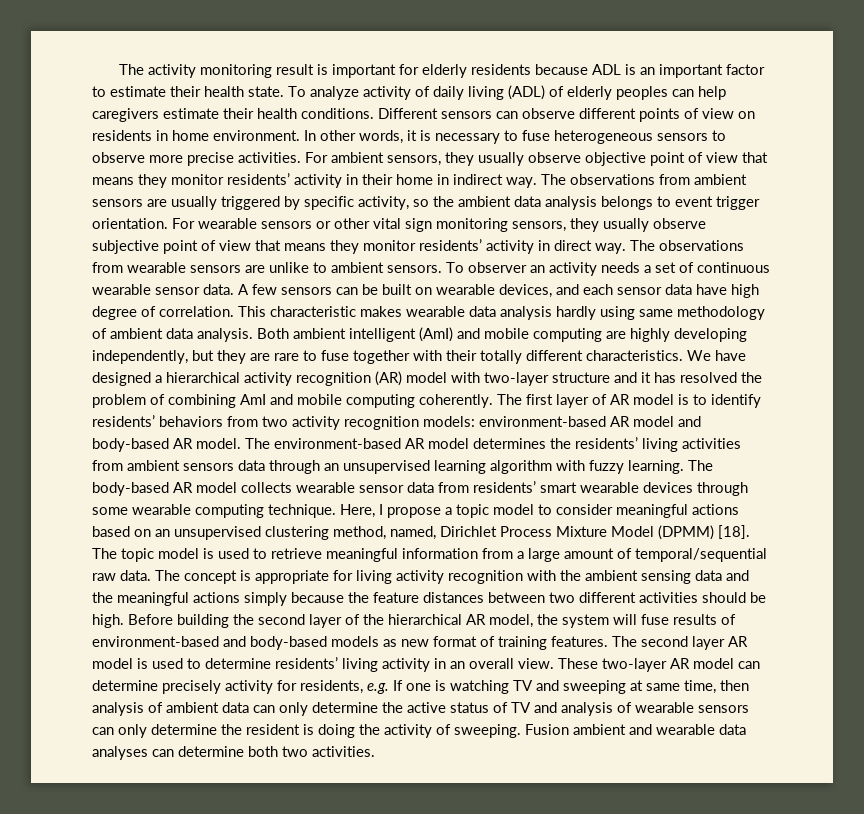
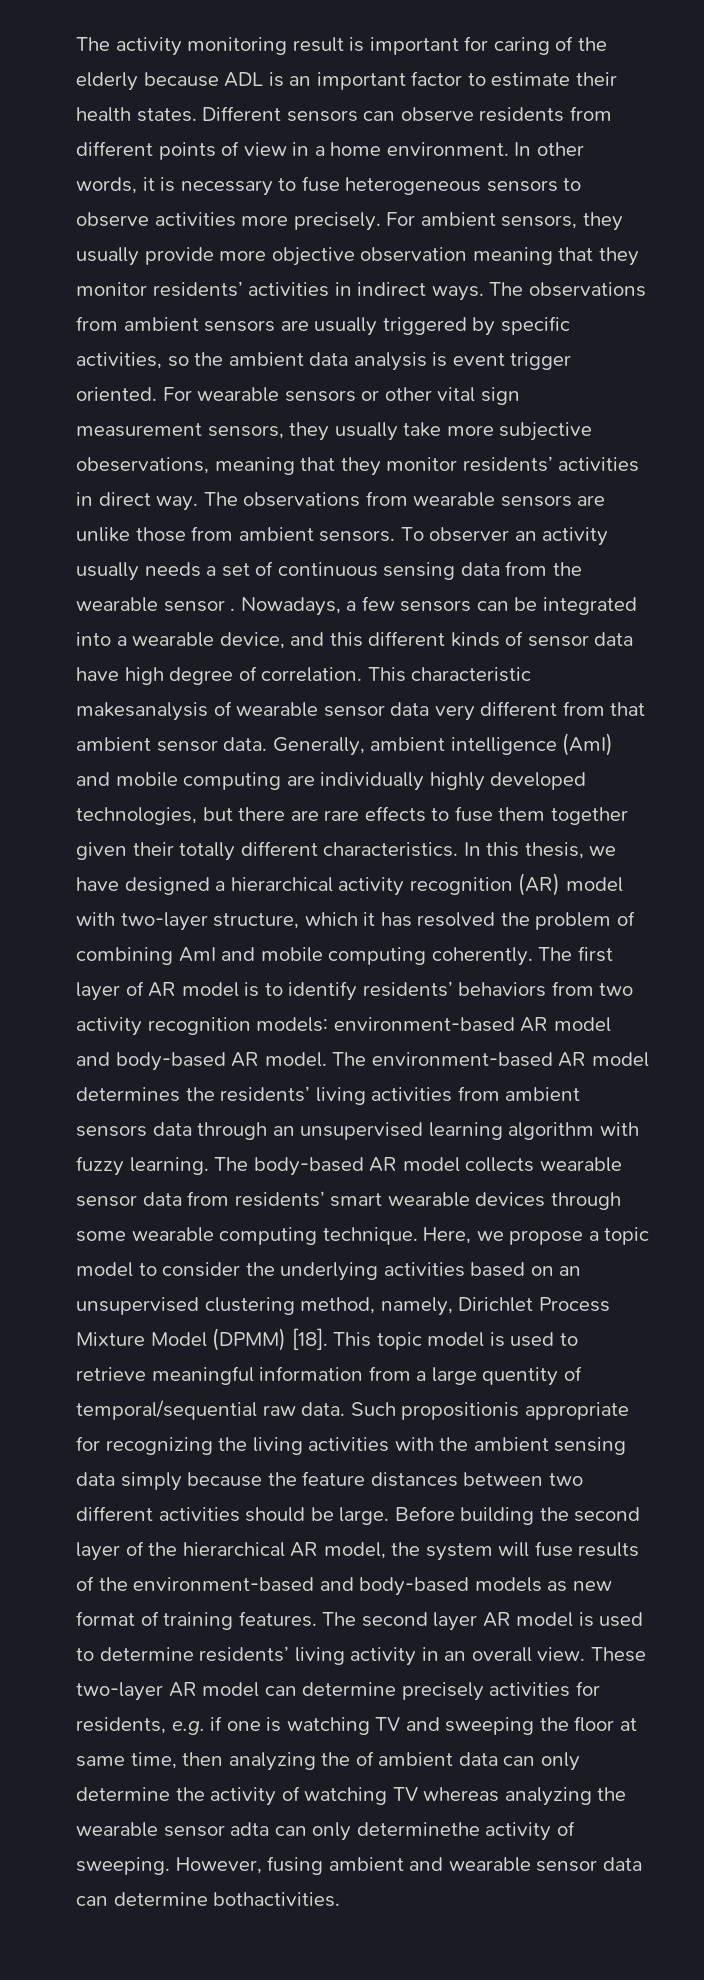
[421,64,531,78] elderly residents -> [493,36,607,55] [76,72,138,91] caring of the elderly
[248,85,726,100] [92,108,374,122] state. To analyze activity of daily living (ADL) of elderly peoples can help caregivers estimate their health conditions. -> [136,108,197,122] states.
(575, 113) none -> [479,106,612,122] residents from
[738,111,755,119] [92,130,168,141] on residents in -> [292,142,325,156] in a
[149,152,301,166] more precise activities. -> [154,212,381,231] activities more precisely.
[528,152,768,166] [92,173,433,188] observe objective point of view that means they monitor residents’ activity in their home -> [144,247,639,266] [76,281,330,297] provide more objective observation meaning that they monitor residents’ activities
[506,177,537,188] way. -> [431,286,484,301] ways.
[358,196,409,210] activity, -> [76,352,162,369] activities,
[601,196,671,210] belongs to -> [432,352,448,367] is
[92,218,168,229] orientation. -> [76,387,157,401] oriented.
[436,218,706,232] [92,239,534,254] monitoring sensors, they usually observe subjective point of view that means they monitor residents’ activity -> [76,422,593,441] [76,456,640,476] measurement sensors, they usually take more subjective obeservations, meaning that they monitor residents’ activities
[313,262,327,273] to -> [135,526,234,542] those from
(597, 269) none -> [76,562,139,581] usually
[92,284,613,298] wearable sensor data. A few sensors can be built on wearable devices, and each -> [383,561,582,580] [76,596,637,616] [76,631,524,649] sensing data from the wearable sensor . Nowadays, a few sensors can be integrated into a wearable device, and this different kinds of
[360,306,765,320] [92,328,416,342] makes wearable data analysis hardly using same methodology of ambient data analysis. Both ambient intelligent -> [76,701,646,721] [76,737,557,756] makesanalysis of wearable sensor data very different from that ambient sensor data. Generally, ambient intelligence
[630,328,747,342] [92,350,246,364] highly developing independently, but they -> [320,772,587,791] [76,807,286,825] individually highly developed technologies, but there
[303,350,442,364] to fuse together with -> [364,806,628,825] [76,842,127,860] effects to fuse them together given
[687,350,711,361] We -> [463,842,617,859] In this thesis, we
[552,372,637,383] structure and -> [213,912,358,929] structure, which
[379,504,383,515] I -> [476,1231,504,1241] we
[616,504,739,518] meaningful actions -> [245,1262,465,1281] the underlying activities
[390,526,436,540] named, -> [380,1297,453,1316] namely,
[92,548,117,559] The -> [333,1332,372,1347] This
[564,548,614,559] amount -> [482,1367,559,1386] quentity
[155,570,523,584] The concept is appropriate for living activity recognition -> [350,1402,629,1420] [76,1436,390,1455] Such propositionis appropriate for recognizing the living activities
[726,570,749,581] [92,592,240,606] and the meaningful actions -> (115, 1479) none
[92,614,124,628] high. -> [339,1507,390,1525] large.
(736, 619) none -> [98,1577,128,1591] the
[225,680,273,694] activity -> [489,1682,571,1697] activities
[393,680,403,691] If -> [210,1716,223,1731] if
(626, 687) none -> [539,1716,615,1732] the floor
[92,702,144,716] analysis -> [228,1752,351,1771] analyzing the
[407,702,749,716] [92,724,380,738] active status of TV and analysis of wearable sensors can only determine the resident is doing the -> [210,1786,627,1806] [76,1822,480,1841] activity of watching TV whereas analyzing the wearable sensor adta can only determinethe
[525,724,569,735] Fusion -> [175,1856,324,1875] However, fusing
[719,724,746,735] [92,746,375,760] data analyses can determine both two activities. -> [536,1857,642,1872] [76,1892,341,1907] sensor data can determine bothactivities.

